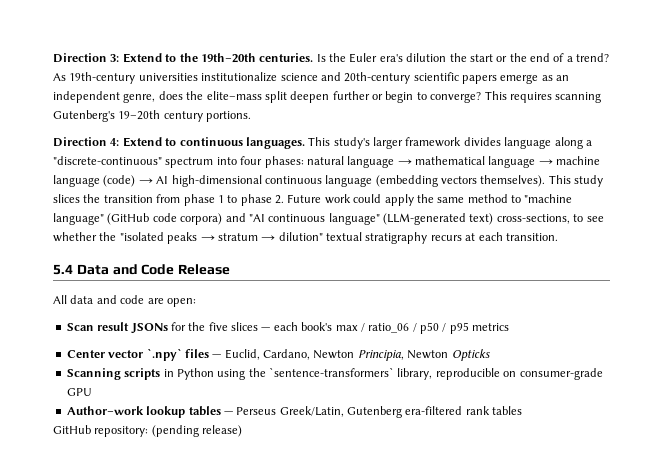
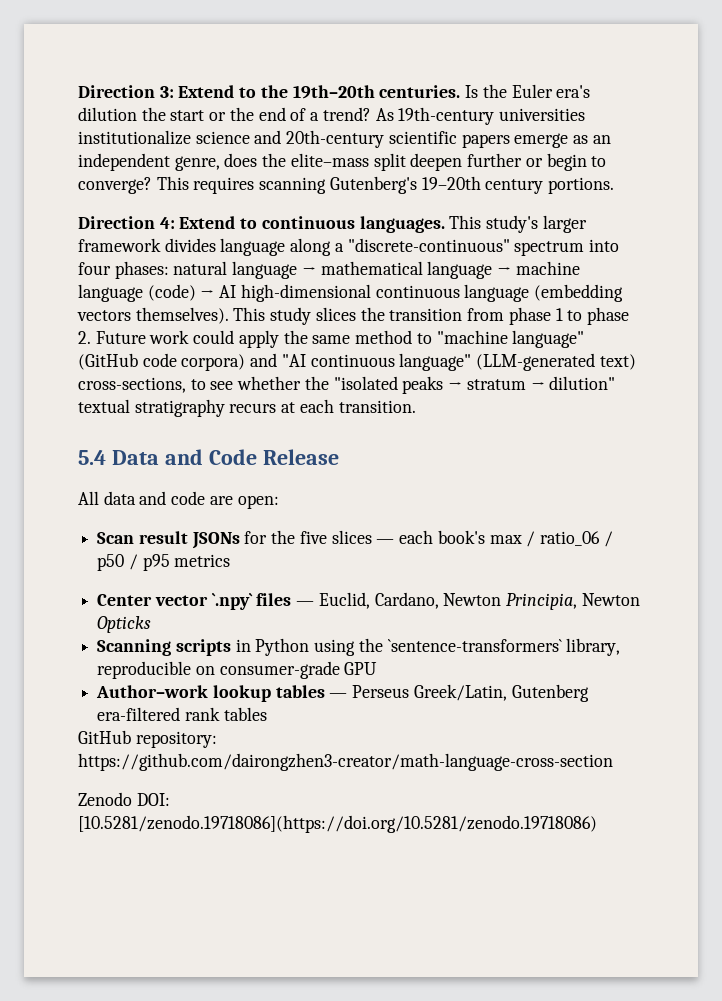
[151,425,243,437] (pending release) -> [78,753,613,771] [78,792,170,806] [78,815,597,833] https://github.com/dairongzhen3-creator/math-language-cross-section // Zenodo DOI: [10.5281/zenodo.19718086](https://doi.org/10.5281/zenodo.19718086)

